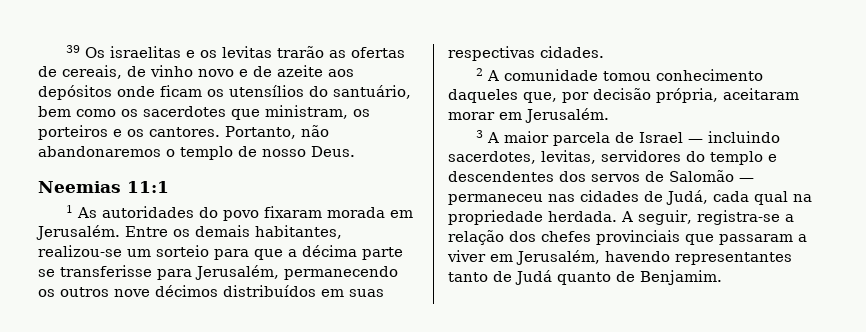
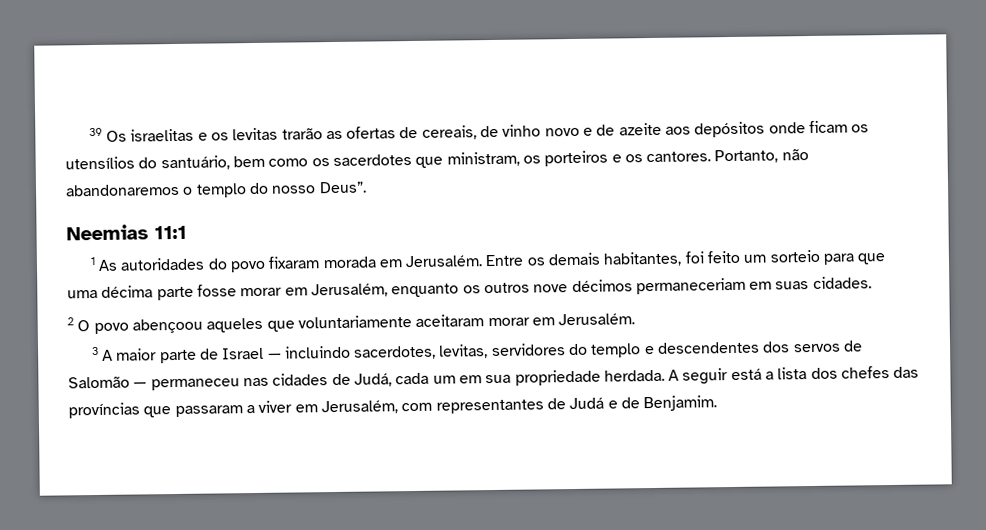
[238,146,355,157] de nosso Deus. -> [248,181,367,195] do nosso Deus”.
[38,245,122,257] realizou-se -> [684,250,741,264] foi feito
[288,249,297,257] a -> [67,289,98,299] uma
[38,265,398,280] se transferisse para Jerusalém, permanecendo -> [196,283,460,298] fosse morar em Jerusalém, enquanto
[223,285,316,297] distribuídos -> [635,277,746,295] permaneceriam
[448,46,535,61] respectivas -> (810, 285) none
[486,69,763,81] [448,88,718,103] A comunidade tomou conhecimento daqueles que, por decisão própria, -> [77,315,412,335] O povo abençoou aqueles que voluntariamente
[552,132,610,146] parcela -> [159,349,197,364] parte
[754,191,812,205] [448,210,794,225] [448,230,680,245] qual na propriedade herdada. A seguir, registra-se a relação dos chefes provinciais -> [432,366,920,386] [68,402,140,419] um em sua propriedade herdada. A seguir está a lista dos chefes das províncias
[605,251,792,265] [448,272,488,282] havendo representantes tanto -> [401,399,544,414] com representantes
[557,272,611,285] quanto -> [607,400,618,409] e

